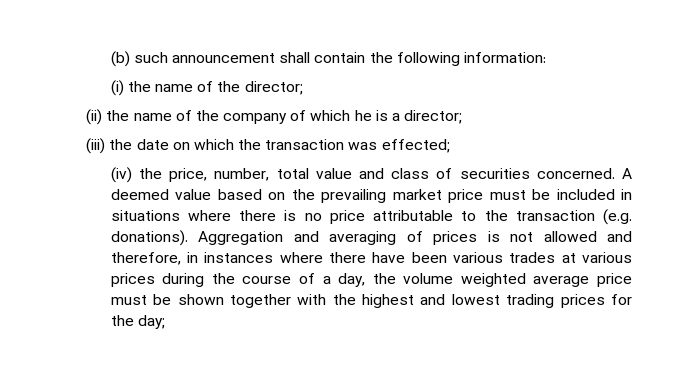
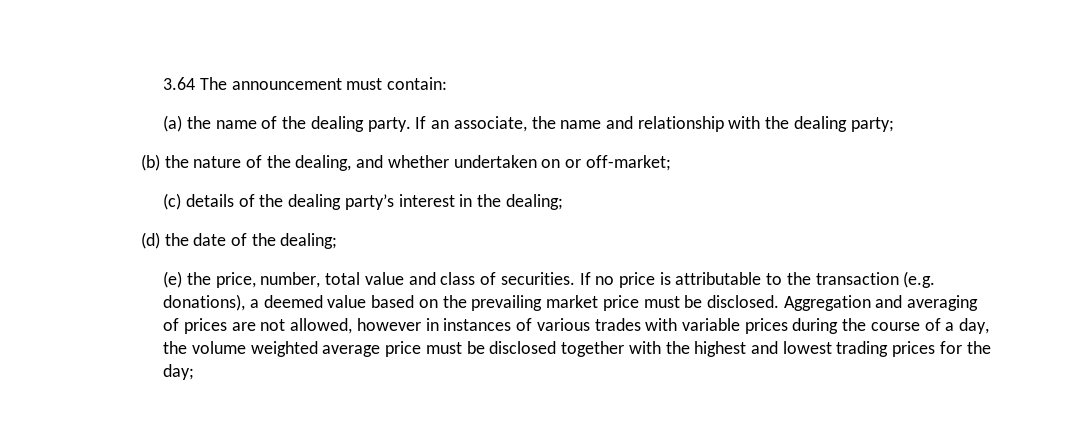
[110,51,547,67] [110,80,303,96] [86,109,463,125] [86,138,450,154] [110,167,132,183] (b) such announcement shall contain the following information: // (i) the name of the director; // (ii) the name of the company of which he is a director; // (iii) the date on which the transaction was effected; // (iv) -> [163,77,448,90] [163,115,894,132] [140,154,671,171] [163,193,563,210] [140,232,338,249] [163,271,183,288] 3.64 The announcement must contain: // (a) the name of the dealing party. If an associate, the name and relationship with the dealing party; // (b) the nature of the dealing, and whether undertaken on or off-market; // (c) details of the dealing party’s interest in the dealing; // (d) the date of the dealing; // (e)
[459,168,633,179] securities concerned. A -> [500,271,936,288] [163,294,259,311] securities. If no price is attributable to the transaction (e.g. donations), a
[556,189,632,200] [110,209,633,225] [110,230,188,246] included in situations where there is no price attributable to the transaction (e.g. donations). -> [706,295,779,308] disclosed.
[487,231,632,242] [110,252,632,265] is not allowed and therefore, in instances where there have been various trades at various -> [231,318,740,334] are not allowed, however in instances of various trades with variable
[177,294,224,305] shown -> [489,341,557,354] disclosed

